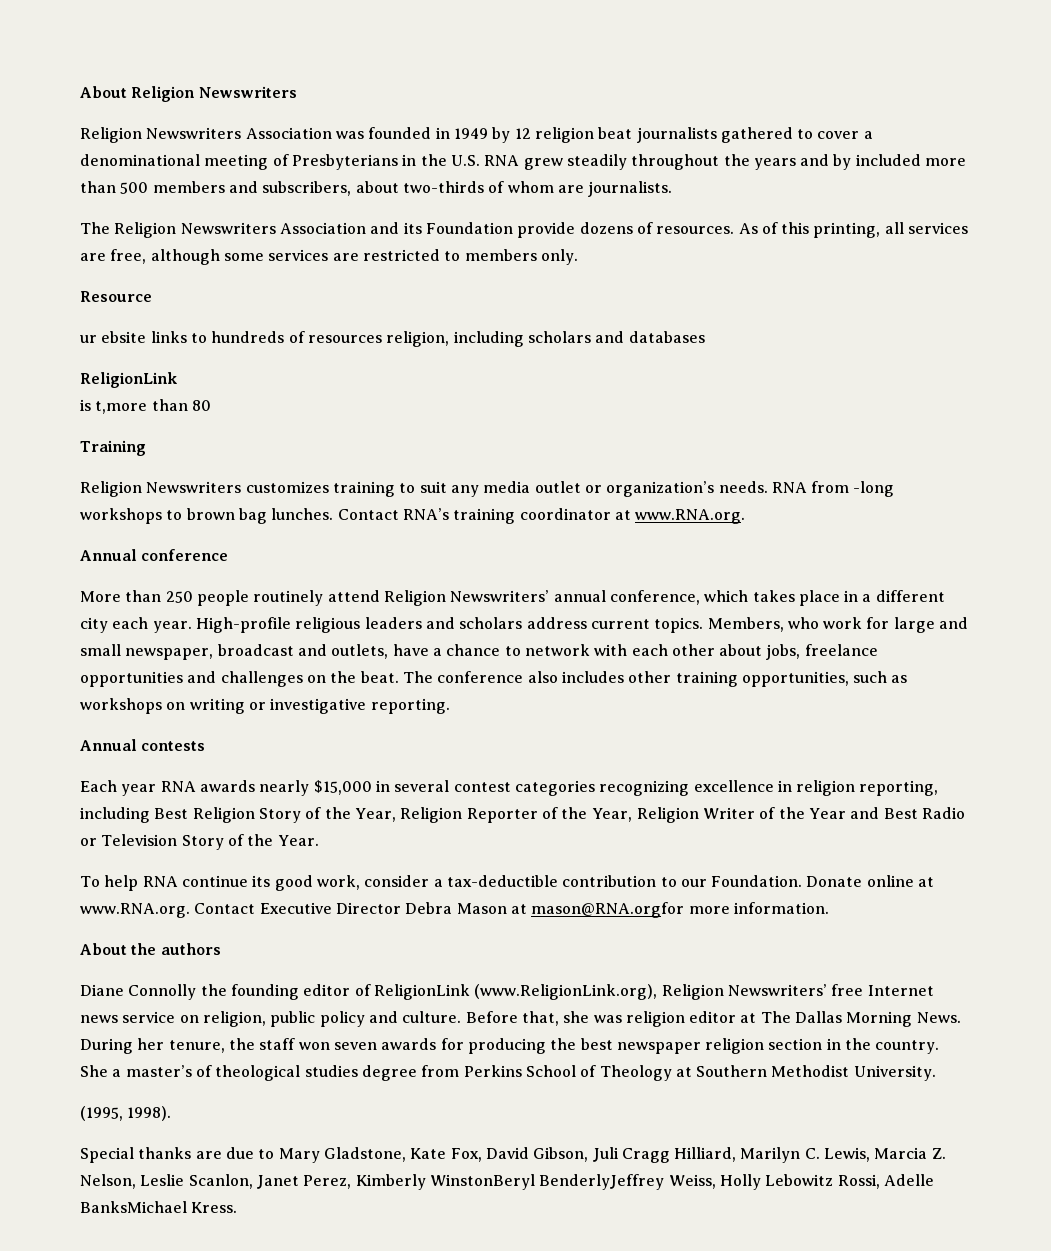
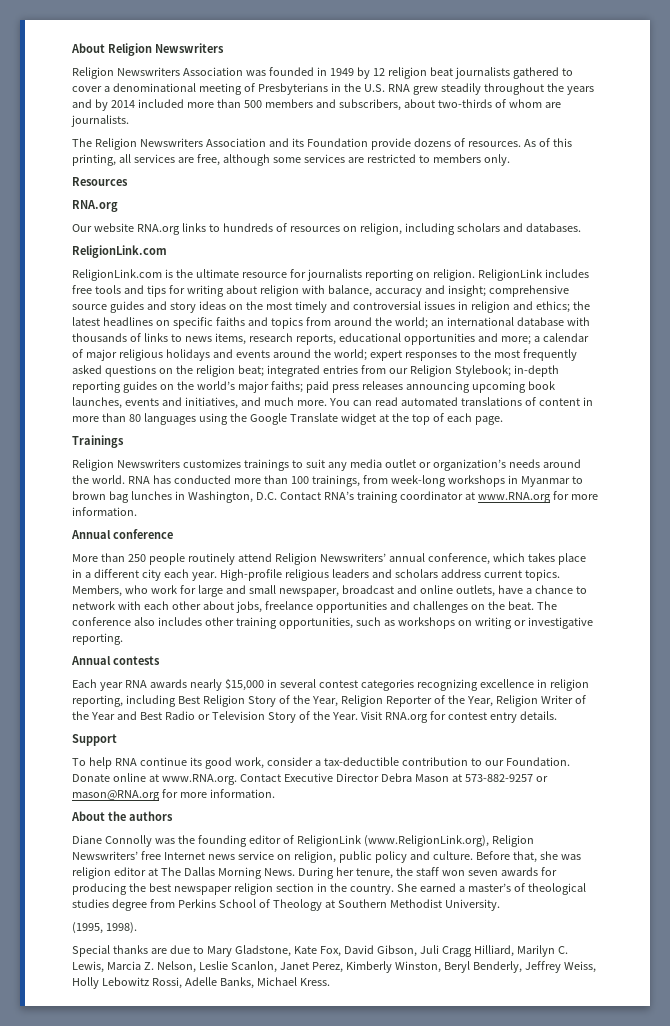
(852, 162) none -> [110,100,135,108] 2014
[80,291,152,302] [80,331,147,343] Resource // ur ebsite -> [72,177,128,186] [72,200,118,212] [72,223,180,235] Resources // RNA.org // Our website RNA.org
(382, 339) none -> [342,226,357,232] on
[628,331,705,343] [80,372,177,388] [80,399,211,414] [80,440,146,456] databases // ReligionLink // is t,more than 80 // Training -> [525,223,581,232] [72,245,167,258] [72,269,589,281] [72,285,569,297] [72,301,590,313] [72,317,590,329] [72,333,589,345] [72,349,577,361] [72,365,559,377] [72,381,555,393] [72,397,593,409] [72,413,503,425] [72,435,124,448] databases. // ReligionLink.com // ReligionLink.com is the ultimate resource for journalists reporting on religion. ReligionLink includes free tools and tips for writing about religion with balance, accuracy and insight; comprehensive source guides and story ideas on the most timely and controversial issues in religion and ethics; the latest headlines on specific faiths and topics from around the world; an international database with thousands of links to news items, research reports, educational opportunities and more; a calendar of major religious holidays and events around the world; expert responses to the most frequently asked questions on the religion beat; integrated entries from our Religion Stylebook; in-depth reporting guides on the world’s major faiths; paid press releases announcing upcoming book launches, events and initiatives, and much more. You can read automated translations of content in more than 80 languages using the Google Translate widget at the top of each page. // Trainings
[332,481,395,497] training -> [243,459,289,471] trainings
[718,481,895,497] [80,508,334,524] needs. RNA from -long workshops to brown bag lunches. -> [508,459,581,468] [72,475,583,487] [72,491,277,503] needs around the world. RNA has conducted more than 100 trainings, from week-long workshops in Myanmar to brown bag lunches in Washington, D.C.
[635,509,746,524] www.RNA.org. -> [477,491,598,503] [72,507,137,516] www.RNA.org for more information.
(327, 650) none -> [419,585,453,594] online
(319, 840) none -> [360,711,557,723] [72,734,117,746] Visit RNA.org for contest entry details. // Support
[531,902,685,918] mason@RNA.orgfor -> [464,774,548,782] [72,789,178,801] 573-882-9257 or mason@RNA.org for
(197, 992) none -> [154,838,175,844] was
(108, 1071) none -> [419,883,456,892] earned
[429,1174,665,1190] WinstonBeryl BenderlyJeffrey -> [394,961,561,973] Winston, Beryl Benderly, Jeffrey
[80,1201,187,1213] BanksMichael -> [219,977,297,989] Banks, Michael

